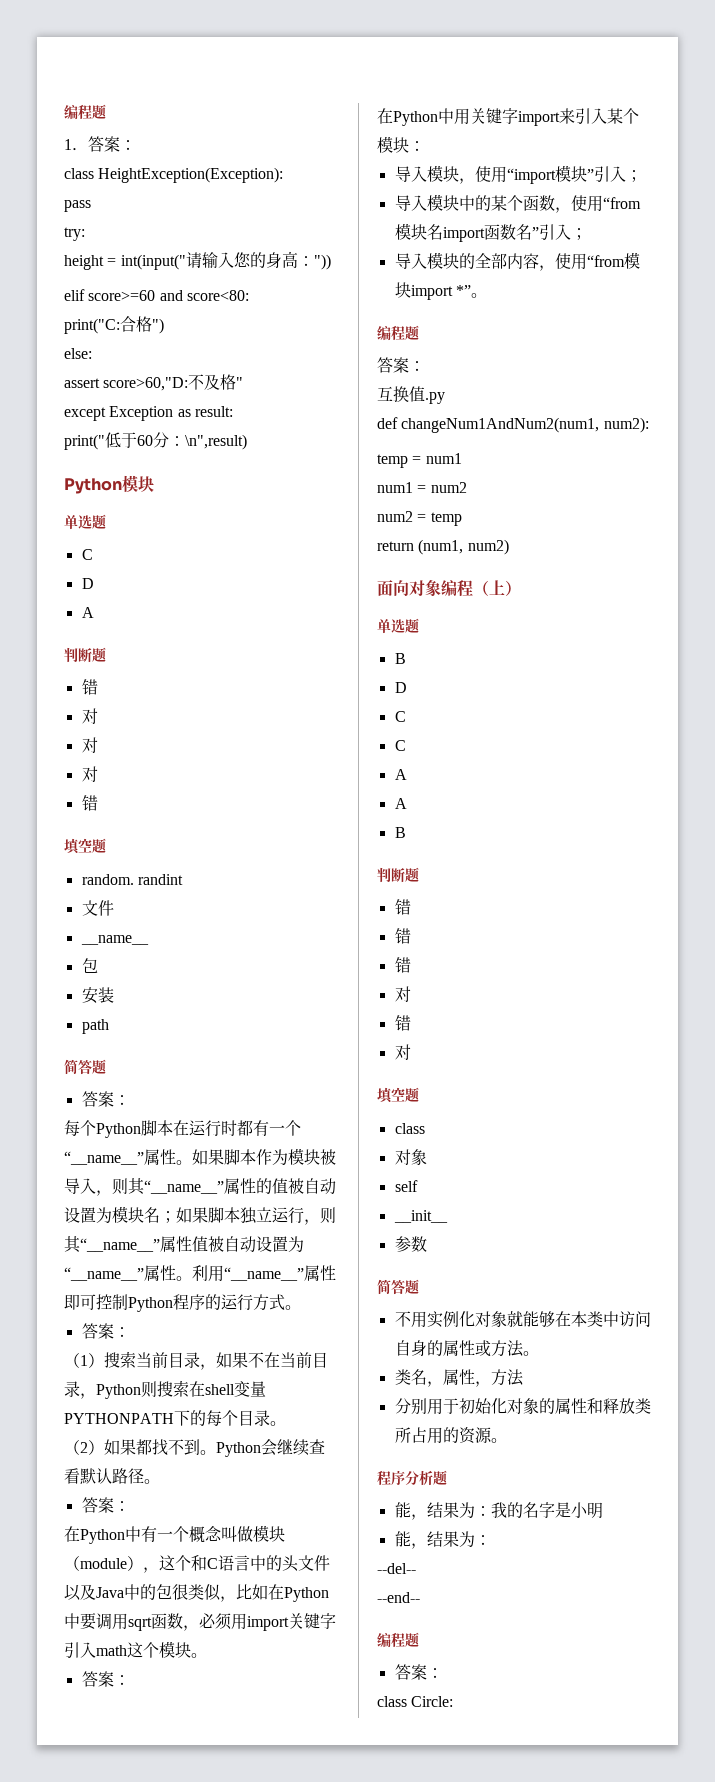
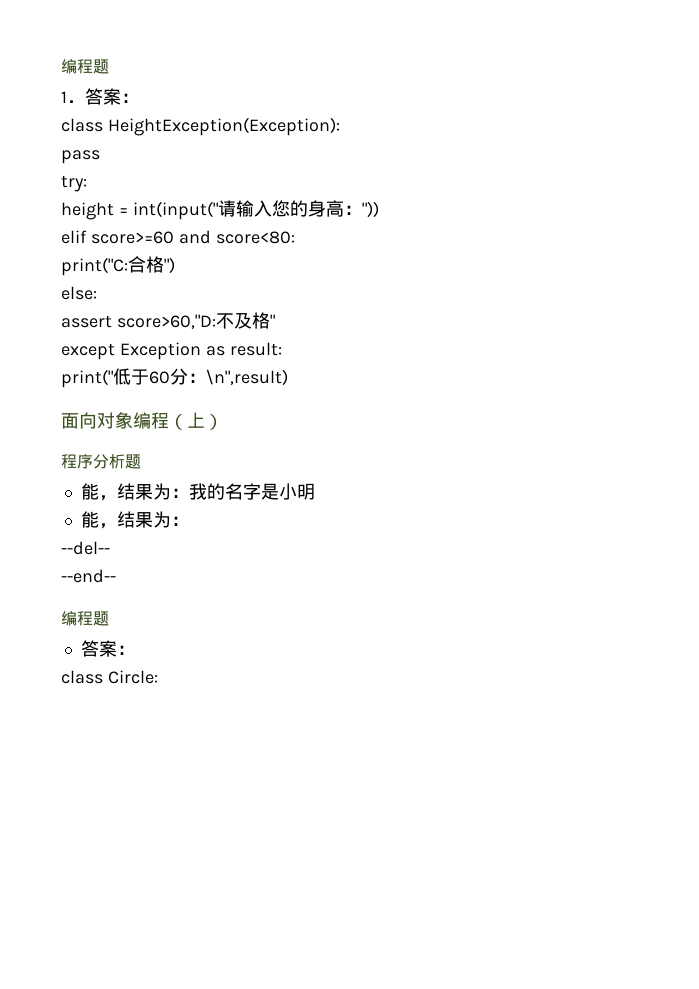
[64,475,154,494] [64,514,106,530] [81,549,93,560] [81,578,94,589] [81,607,94,618] [64,647,106,663] [81,679,98,695] [81,708,98,724] [81,737,98,753] [81,766,98,782] [81,795,98,811] [64,838,106,855] [81,874,183,885] [81,900,114,916] [80,935,149,945] [81,958,98,973] [81,987,114,1004] [81,1019,109,1034] [64,1059,106,1075] [81,1091,130,1107] [64,1120,301,1138] [64,1148,336,1165] [64,1178,336,1196] [64,1206,336,1225] [64,1236,304,1253] [64,1265,336,1282] [64,1294,301,1312] [81,1323,130,1339] [64,1351,328,1370] [64,1380,266,1399] [64,1410,286,1427] [64,1439,325,1457] [64,1468,160,1484] [81,1497,130,1513] [64,1525,285,1544] [64,1555,330,1573] [64,1584,329,1602] [64,1613,336,1631] [64,1641,207,1659] [81,1671,130,1687] [377,108,639,126] [377,136,425,153] [394,165,642,184] [394,194,641,213] [394,223,587,242] [394,252,640,271] [394,282,487,300] [377,325,419,341] [377,357,425,373] [377,386,445,404] [377,417,649,433] [377,453,462,468] [377,482,467,493] [377,511,462,526] [377,539,509,555] // Python模块 // 单选题 // C // D // A // 判断题 // 错 // 对 // 对 // 对 // 错 // 填空题 // random. randint // 文件 // __name__ // 包 // 安装 // path // 简答题 // 答案： // 每个Python脚本在运行时都有一个“__name__”属性。如果脚本作为模块被导入，则其“__name__”属性的值被自动设置为模块名；如果脚本独立运行，则其“__name__”属性值被自动设置为“__name__”属性。利用“__name__”属性即可控制Python程序的运行方式。 // 答案： // （1）搜索当前目录，如果不在当前目录，Python则搜索在shell变量PYTHONPATH下的每个目录。 // （2）如果都找不到。Python会继续查看默认路径。 // 答案： // 在Python中有一个概念叫做模块（module），这个和C语言中的头文件以及Java中的包很类似，比如在Python中要调用sqrt函数，必须用import关键字引入math这个模块。 // 答案： // 在Python中用关键字import来引入某个模块： // 导入模块，使用“import模块”引入； // 导入模块中的某个函数，使用“from模块名import函数名”引入； // 导入模块的全部内容，使用“from模块import *”。 // 编程题 // 答案： // 互换值.py // def changeNum1AndNum2(num1, num2): // temp = num1 // num1 = num2 // num2 = temp // return (num1, num2) -> (288, 377) none
[377,618,419,634] [394,653,406,664] [394,682,407,693] [394,711,406,722] [394,740,406,751] [394,769,407,780] [394,798,407,809] [394,827,406,838] [377,867,419,883] [394,899,411,915] [394,928,411,944] [394,957,411,973] [394,986,411,1002] [394,1015,411,1031] [394,1044,411,1060] [377,1087,419,1104] [394,1123,425,1134] [394,1149,427,1165] [394,1180,418,1192] [393,1210,448,1223] [394,1236,427,1252] [377,1279,419,1295] [394,1311,651,1328] [394,1340,539,1357] [394,1369,524,1387] [394,1398,651,1415] [394,1427,507,1444] // 单选题 // B // D // C // C // A // A // B // 判断题 // 错 // 错 // 错 // 对 // 错 // 对 // 填空题 // class // 对象 // self // __init__ // 参数 // 简答题 // 不用实例化对象就能够在本类中访问自身的属性或方法。 // 类名，属性，方法 // 分别用于初始化对象的属性和释放类所占用的资源。 -> (223, 422) none

